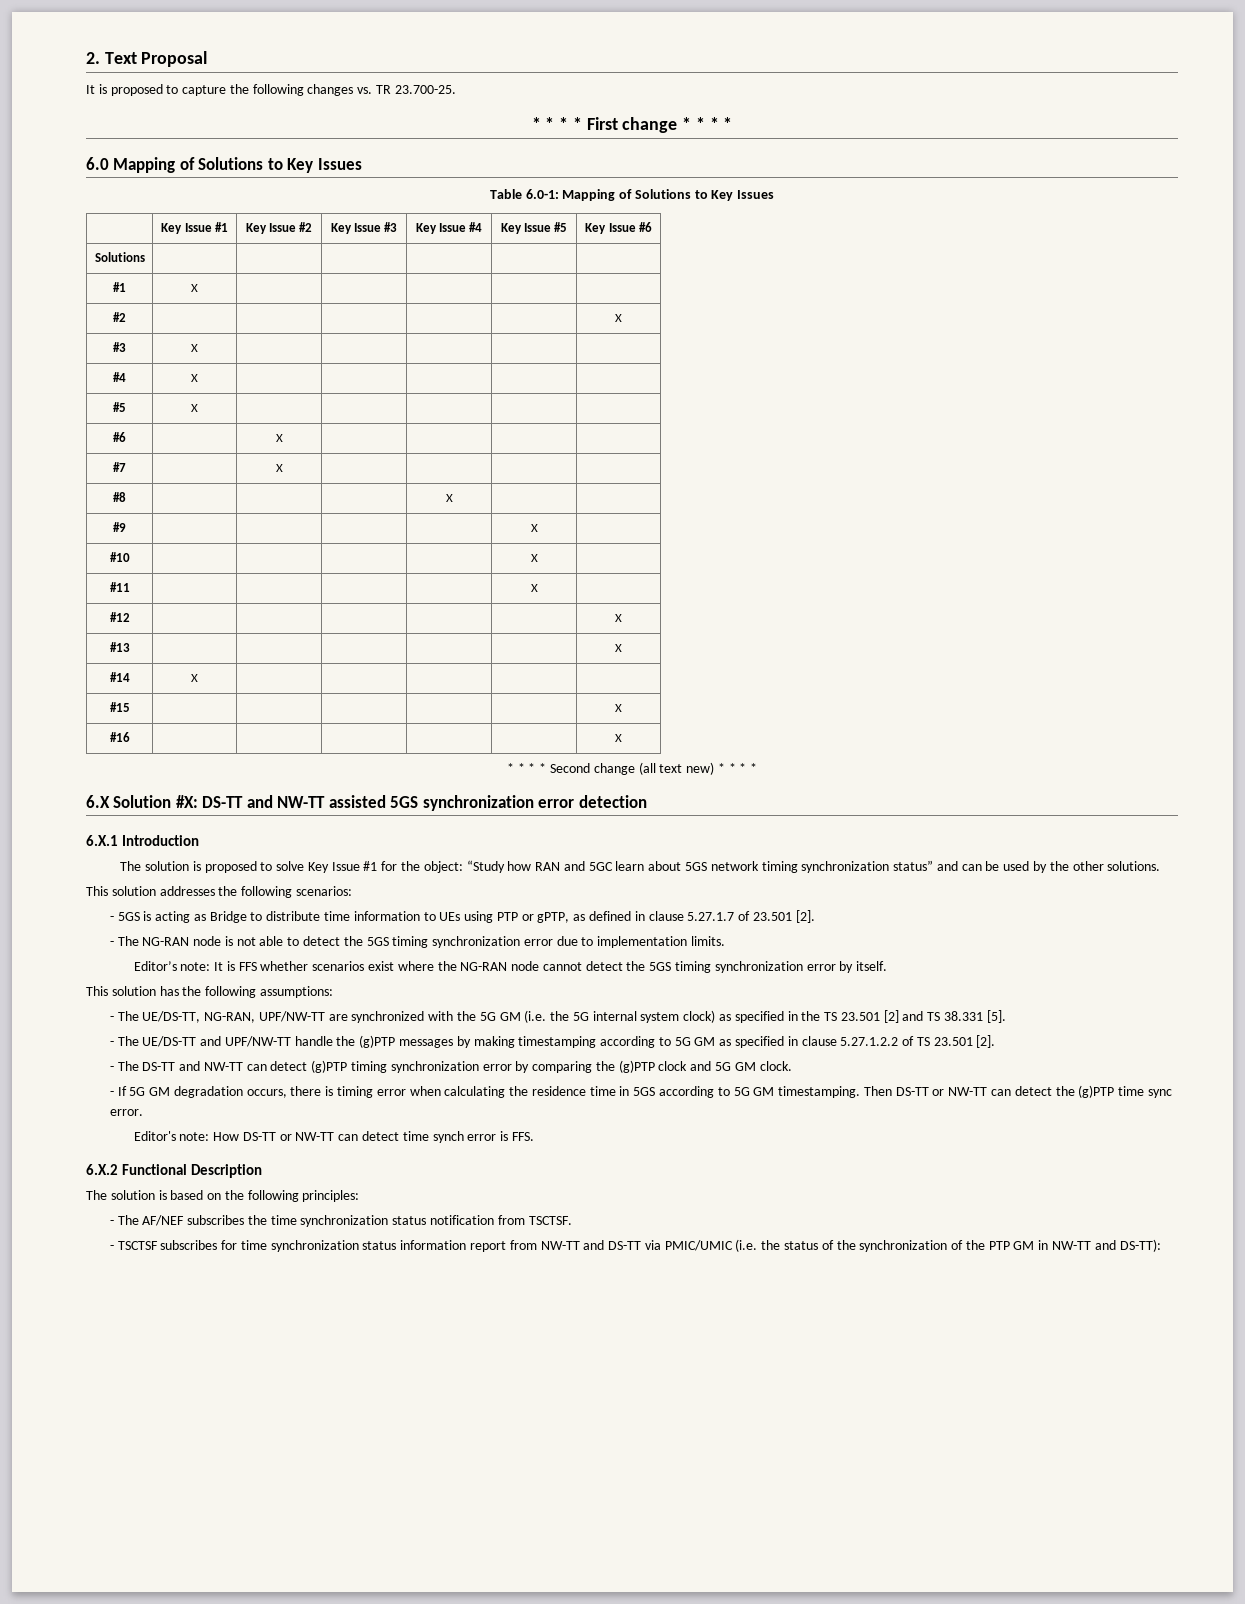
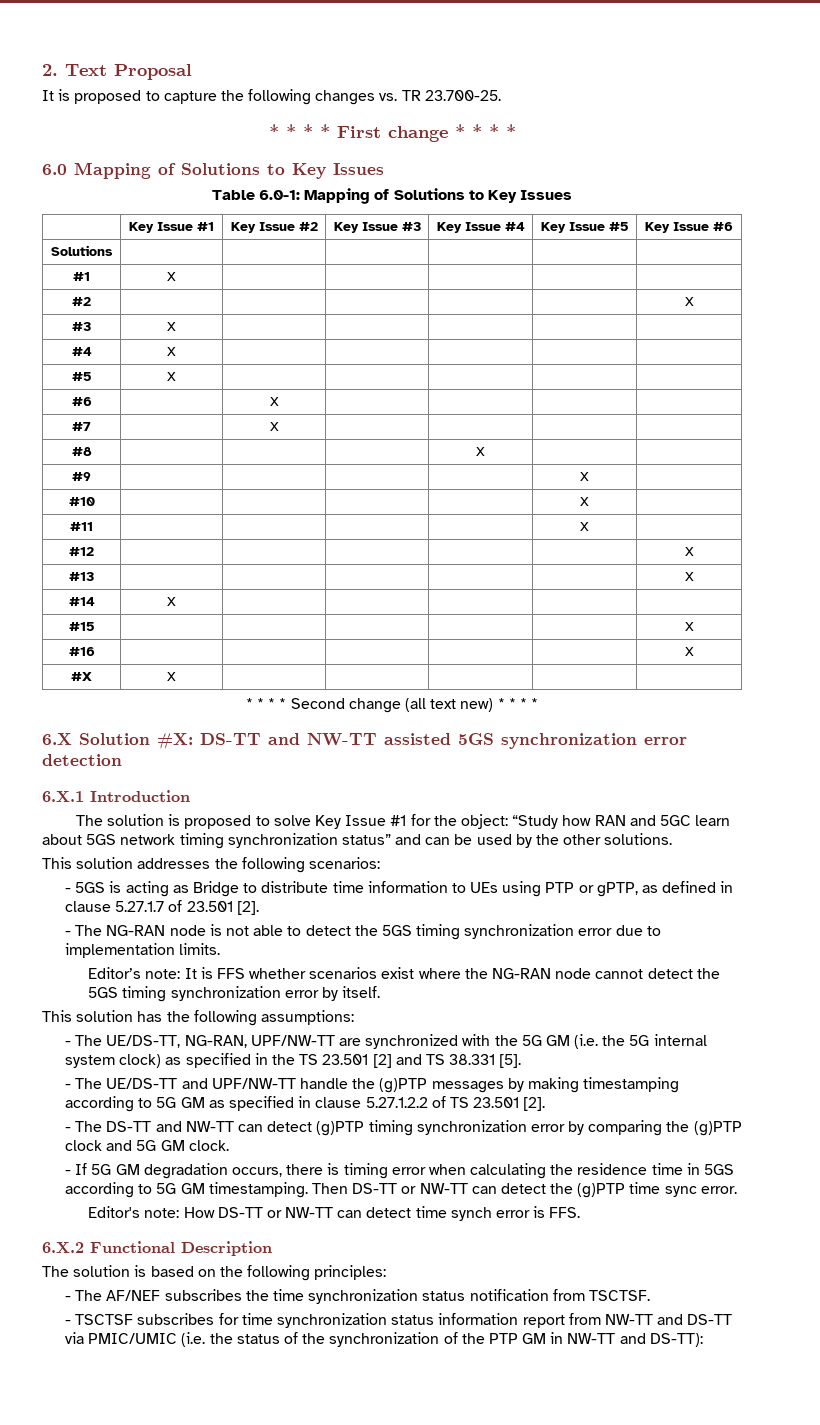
(622, 738) none -> [71,672,92,681] [167,672,176,681] // #X | X | | | | |

